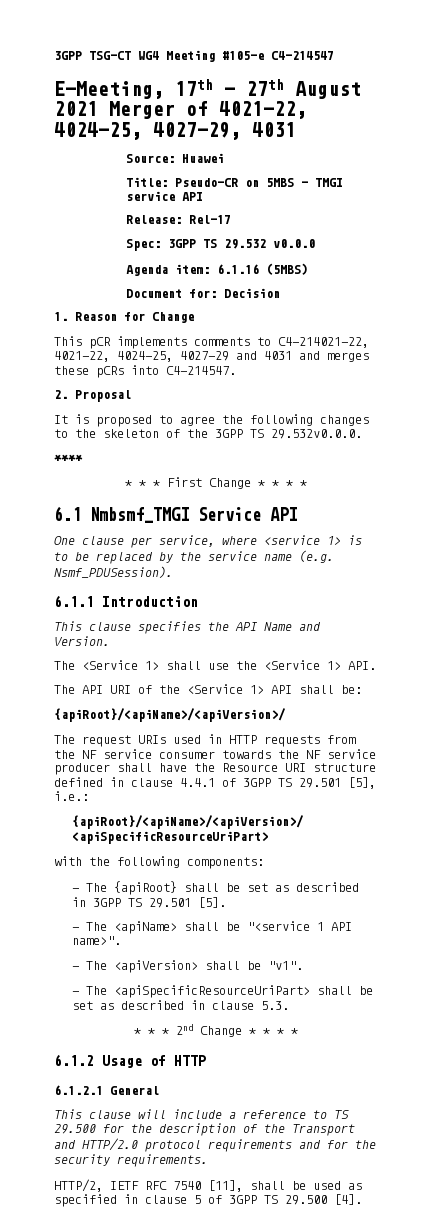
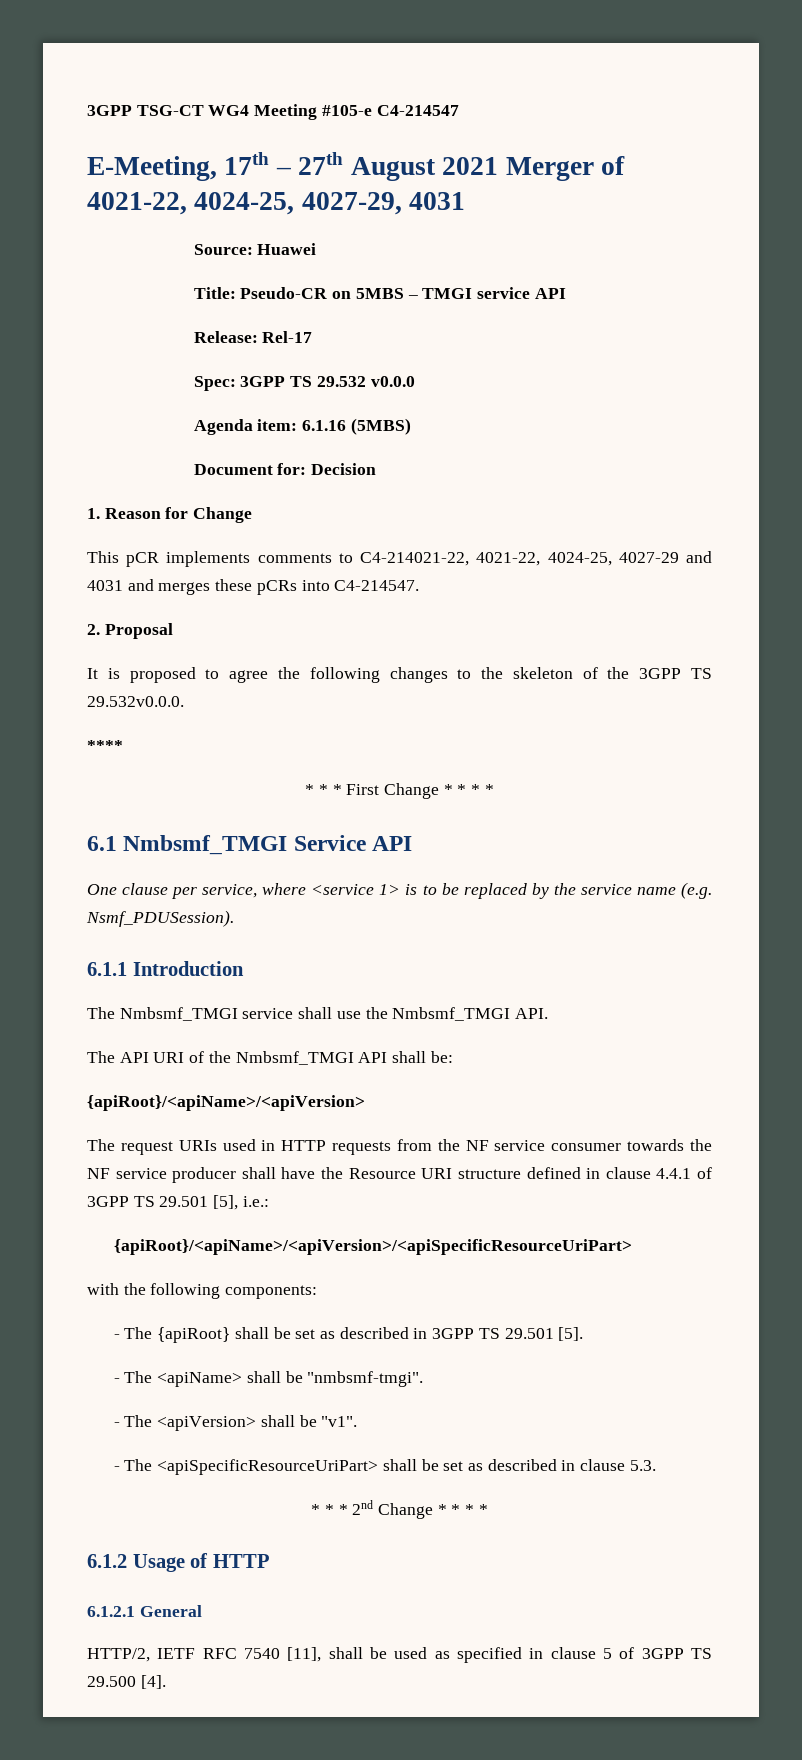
[54,621,321,634] [54,636,110,646] [54,660,159,670] // This clause specifies the API Name and Version. // The <Service 1> -> [87,1007,294,1021] // The Nmbsmf_TMGI service
[264,660,341,670] <Service 1> -> [392,1007,511,1021] Nmbsmf_TMGI
[187,684,264,694] <Service 1> -> [235,1051,354,1065] Nmbsmf_TMGI
[54,708,286,722] {apiRoot}/<apiName>/<apiVersion>/ -> [87,1095,365,1111] {apiRoot}/<apiName>/<apiVersion>
[247,921,353,931] [72,936,122,945] "<service 1 API name>". -> [307,1371,424,1387] "nmbsmf-tmgi".
[54,1109,349,1119] [54,1123,355,1136] [54,1138,376,1152] [54,1154,208,1167] // This clause will include a reference to TS 29.500 for the description of the Transport and HTTP/2.0 protocol requirements and for the security requirements. -> (202, 1611) none

